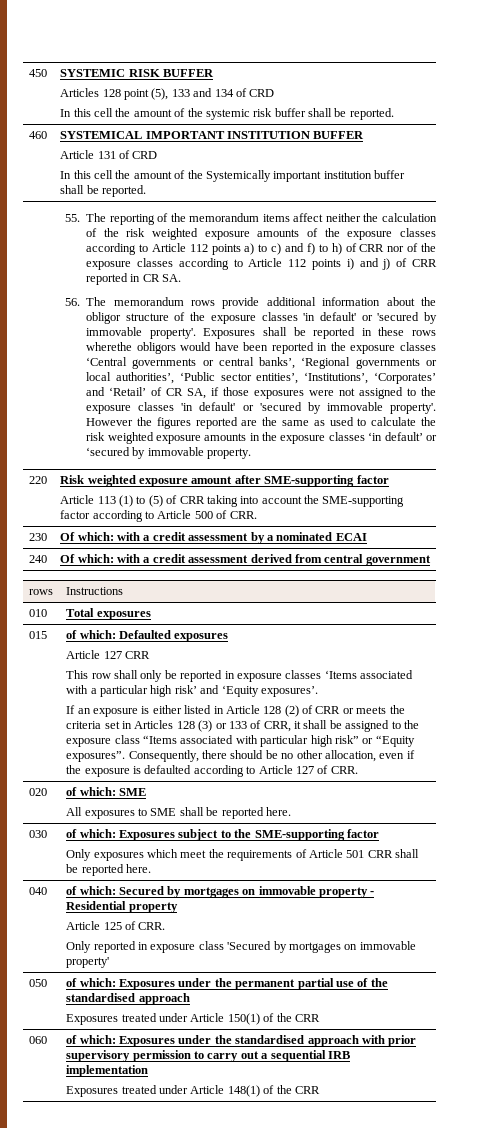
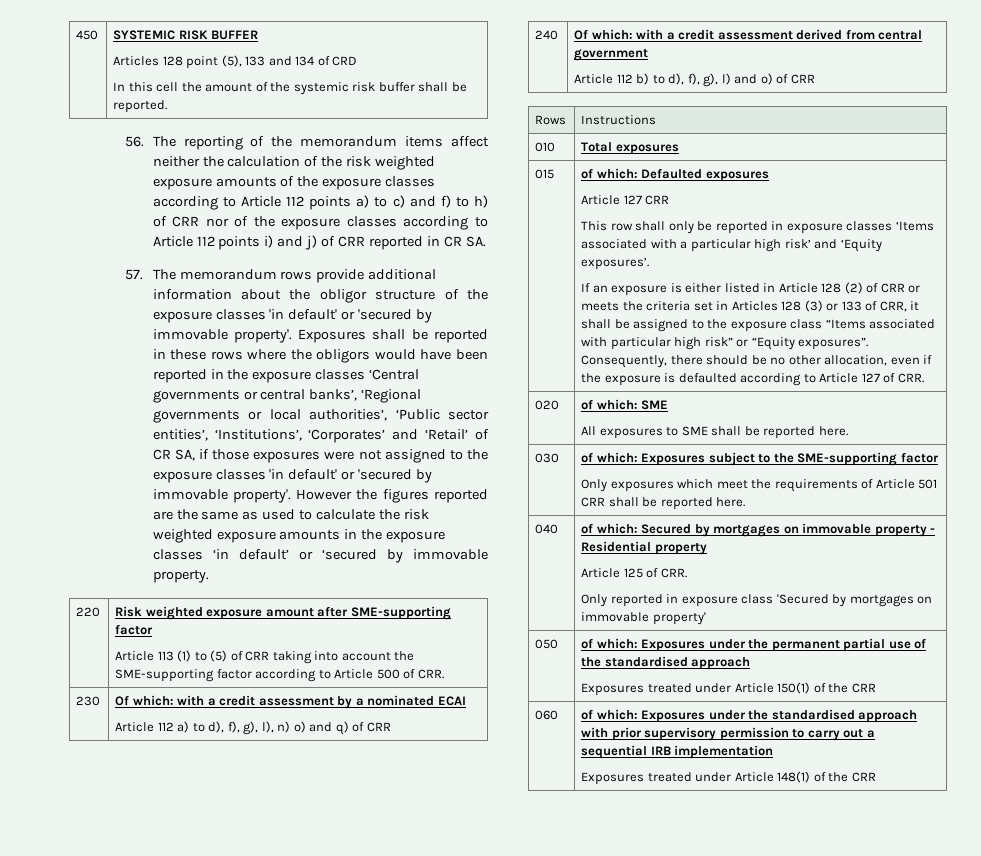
[29,131,48,139] [60,131,365,139] [60,150,158,159] [60,170,406,182] [60,185,147,197] [64,214,80,222] // 460 | SYSTEMICAL IMPORTANT INSTITUTION BUFFER // Article 131 of CRD // In this cell the amount of the Systemically important institution buffer shall be reported. // 55. -> [124,136,144,147] // 56.
[64,298,80,306] 56. -> [124,269,143,280] 57.
[86,342,133,351] wherethe -> [247,349,312,360] where the
(367, 537) none -> [115,721,391,735] // Article 112 a) to d), f), g), l), n) o) and q) of CRR
[29,589,54,595] // rows -> [574,73,815,87] [535,115,567,125] // Article 112 b) to d), f), g), l) and o) of CRR // Rows

